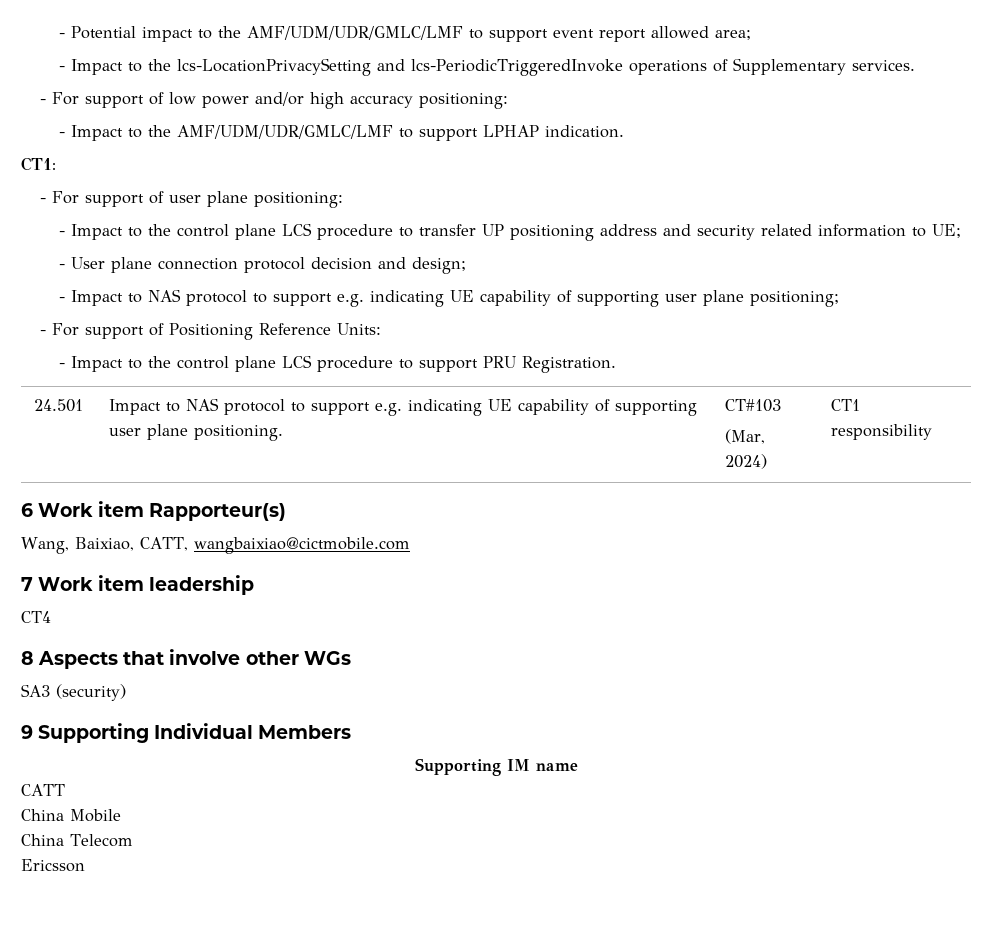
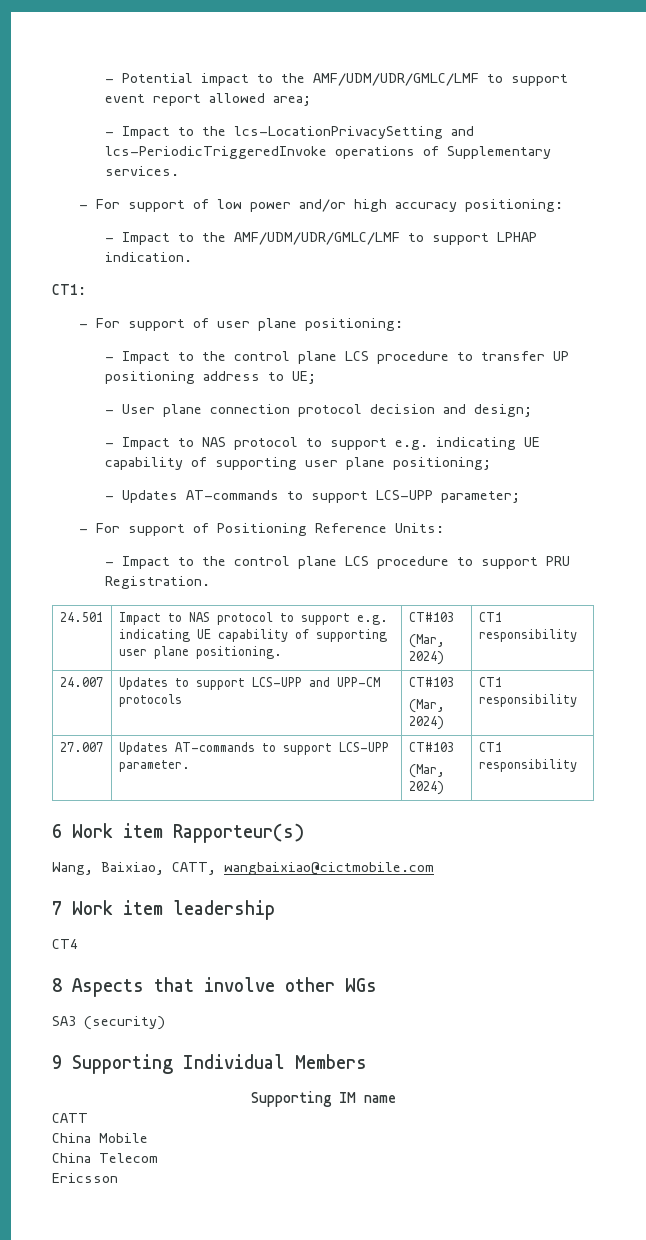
[662,224,906,240] and security related information -> (261, 376) none
(839, 299) none -> [105,490,521,503] // - Updates AT-commands to support LCS-UPP parameter;
(932, 432) none -> [59,677,103,687] [118,677,380,690] [118,694,182,707] [408,677,454,687] [408,699,445,713] [408,716,444,730] [478,677,502,687] [478,694,577,707] [59,742,103,752] [118,742,389,755] [118,760,190,772] [408,742,454,752] [408,764,445,778] [408,781,444,795] [478,742,502,752] [478,759,577,772] // 24.007 | Updates to support LCS-UPP and UPP-CM protocols | CT#103 // (Mar, 2024) | CT1 responsibility // 27.007 | Updates AT-commands to support LCS-UPP parameter. | CT#103 // (Mar, 2024) | CT1 responsibility

